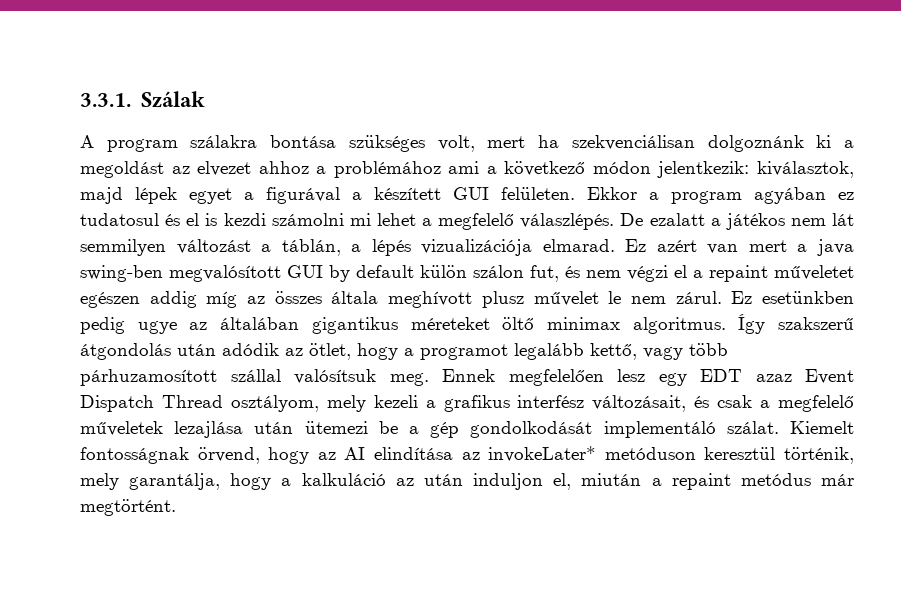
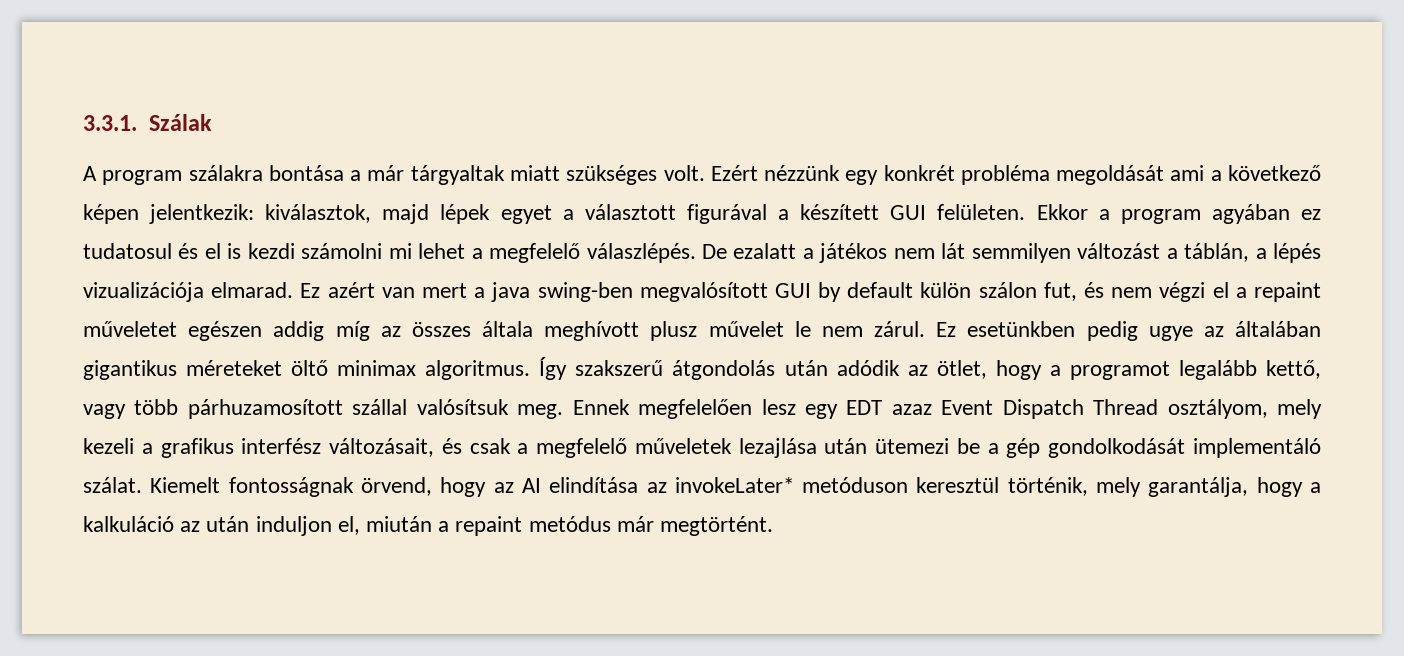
[348,135,855,152] [80,161,441,178] szükséges volt, mert ha szekvenciálisan dolgoznánk ki a megoldást az elvezet ahhoz a problémához -> [350,165,1165,185] a már tárgyaltak miatt szükséges volt. Ezért nézzünk egy konkrét probléma megoldását
[592,161,651,174] módon -> [83,204,139,224] képen
(254, 196) none -> [584,204,676,220] választott

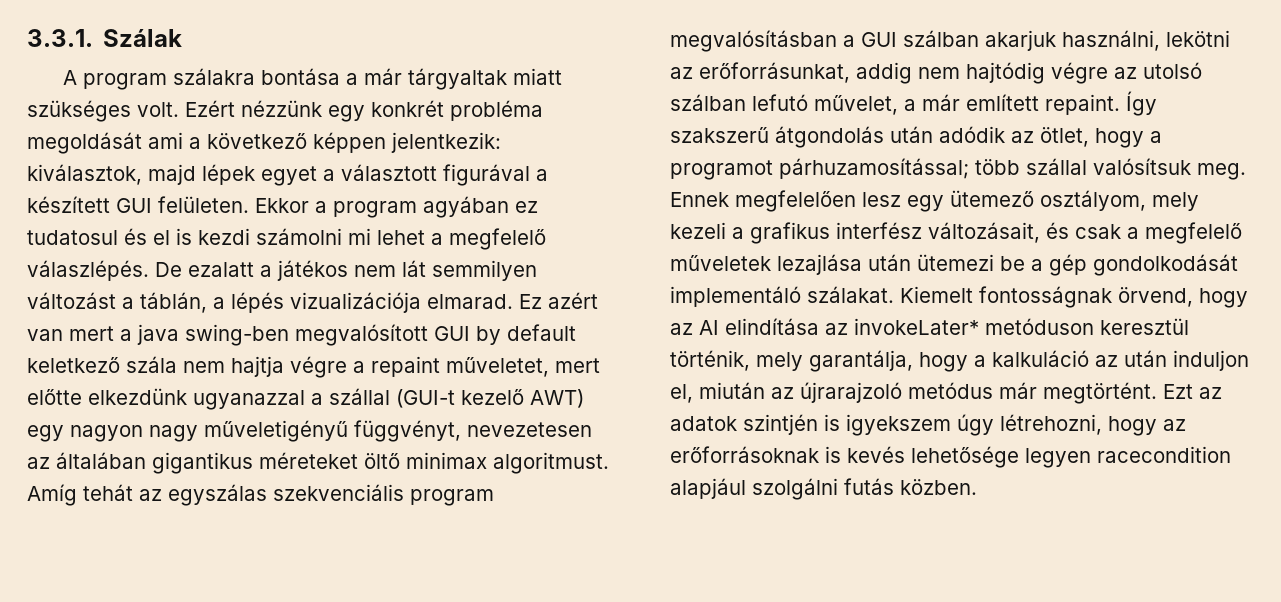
[83,204,139,224] képen -> [313,132,386,153] képpen
[920,282,1321,302] [83,321,1193,341] külön szálon fut, és nem végzi el a repaint műveletet egészen addig míg az összes általa meghívott plusz művelet le nem zárul. Ez esetünkben pedig ugye -> [27,356,600,378] [27,388,584,410] [27,420,592,442] keletkező szála nem hajtja végre a repaint műveletet, mert előtte elkezdünk ugyanazzal a szállal (GUI-t kezelő AWT) egy nagyon nagy műveletigényű függvényt, nevezetesen
[425,360,531,380] algoritmus. -> [493,452,609,474] [27,484,494,506] [670,30,1230,52] [670,62,1202,84] [670,94,1120,115] algoritmust. Amíg tehát az egyszálas szekvenciális program megvalósításban a GUI szálban akarjuk használni, lekötni az erőforrásunkat, addig nem hajtódig végre az utolsó szálban lefutó művelet, a már említett repaint.
[1178,360,1321,380] [83,399,343,419] legalább kettő, vagy több párhuzamosított -> [779,158,1020,179] párhuzamosítással; több
[846,399,1159,419] EDT azaz Event Dispatch Thread -> [950,190,1034,207] ütemező
[83,477,142,493] szálat. -> [807,286,894,303] szálakat.
[438,516,523,536] a repaint -> [771,382,902,403] az újrarajzoló
(774, 526) none -> [1163,384,1222,399] [670,414,1186,436] [670,446,1231,468] [670,478,977,500] Ezt az adatok szintjén is igyekszem úgy létrehozni, hogy az erőforrásoknak is kevés lehetősége legyen racecondition alapjául szolgálni futás közben.

